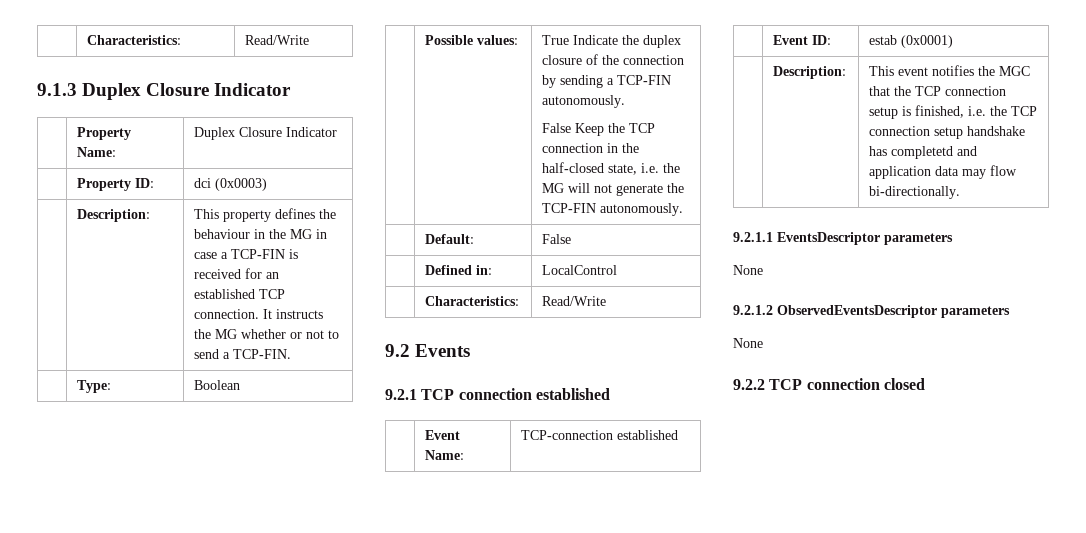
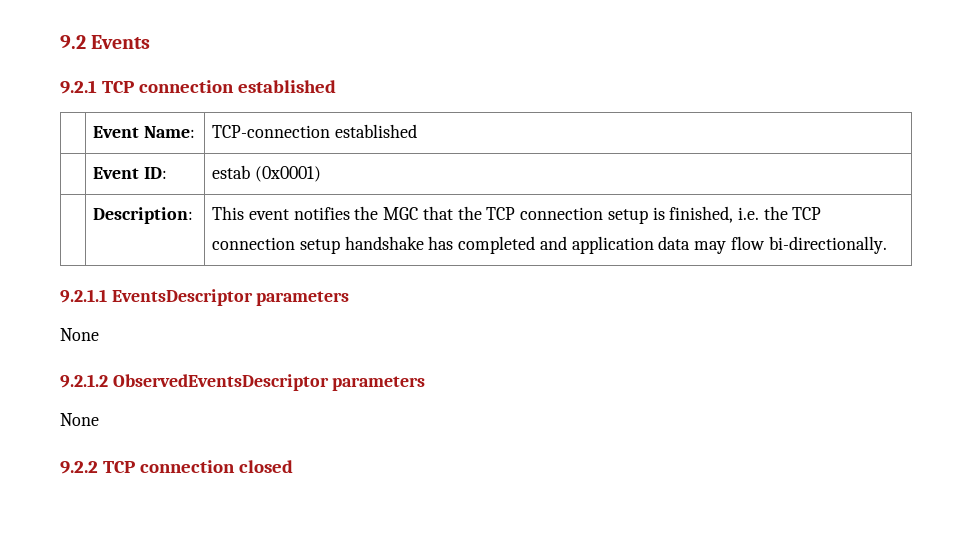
[87,35,182,45] [245,35,310,45] [37,83,292,100] [77,127,132,140] [77,147,117,157] [194,127,338,140] [77,178,155,191] [194,178,268,191] [77,209,151,222] [194,208,337,222] [194,229,328,239] [194,249,299,259] [194,268,280,279] [194,289,286,299] [194,309,324,319] [194,329,340,339] [194,349,292,359] [77,380,112,393] [194,380,241,390] [425,35,519,45] [542,35,682,48] [542,54,685,65] [542,75,672,88] [542,95,626,108] [542,123,656,136] [542,143,640,153] [542,162,681,175] [542,183,685,196] [542,203,684,216] [425,234,475,244] [542,234,572,244] [425,265,493,275] [542,265,618,275] [425,296,520,306] [542,296,607,306] | Characteristics: | Read/Write // 9.1.3 Duplex Closure Indicator // | Property Name: | Duplex Closure Indicator // | Property ID: | dci (0x0003) // | Description: | This property defines the behaviour in the MG in case a TCP-FIN is received for an established TCP connection. It instructs the MG whether or not to send a TCP-FIN. // | Type: | Boolean // | Possible values: | True Indicate the duplex closure of the connection by sending a TCP-FIN autonomously. // False Keep the TCP connection in the half-closed state, i.e. the MG will not generate the TCP-FIN autonomously. // | Default: | False // | Defined in: | LocalControl // | Characteristics: | Read/Write // -> (60, 42) none
[891,146,954,159] completetd -> [458,236,536,254] completed

